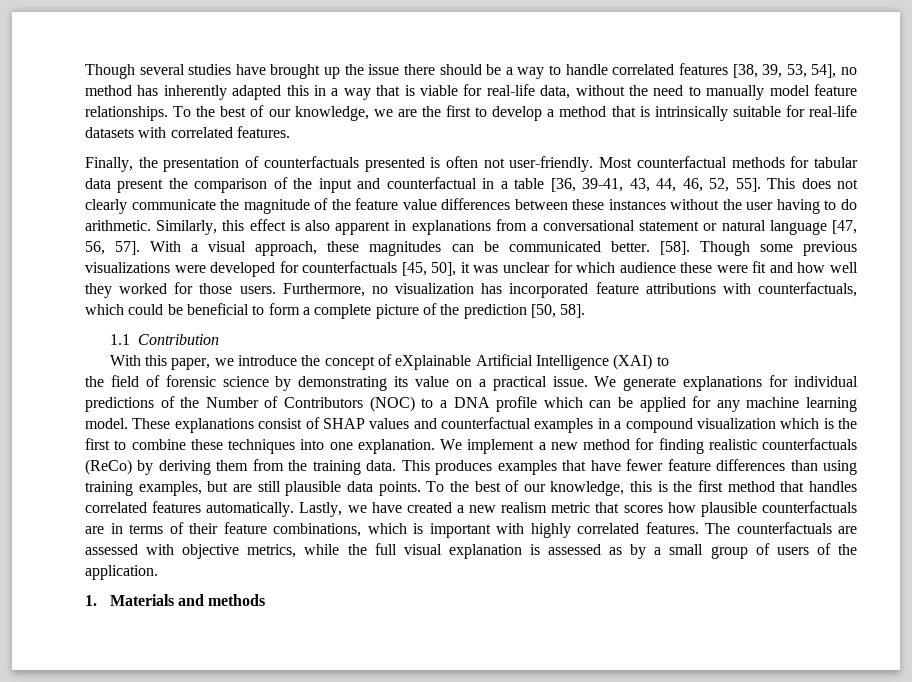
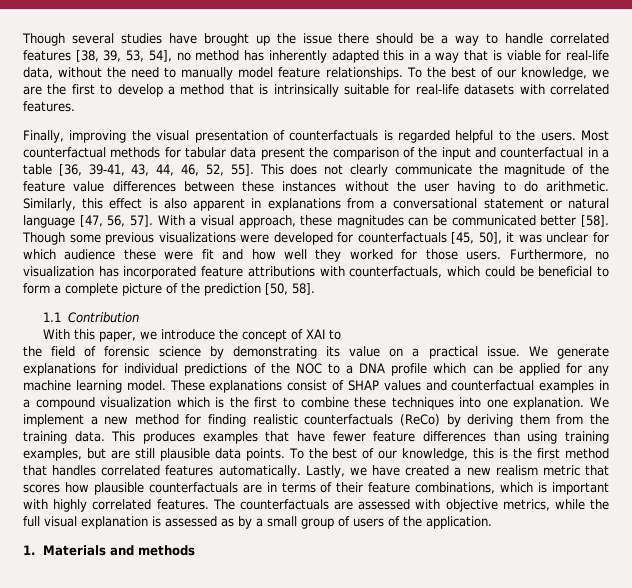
[138,156,594,172] the presentation of counterfactuals presented is often not user-friendly. -> [69,130,576,143] improving the visual presentation of counterfactuals is regarded helpful to the users.
[610,241,650,252] better. -> [540,215,577,226] better
[395,354,653,370] eXplainable Artificial Intelligence (XAI) -> [306,329,326,339] XAI
[205,396,415,412] Number of Contributors (NOC) -> [295,363,322,374] NOC

